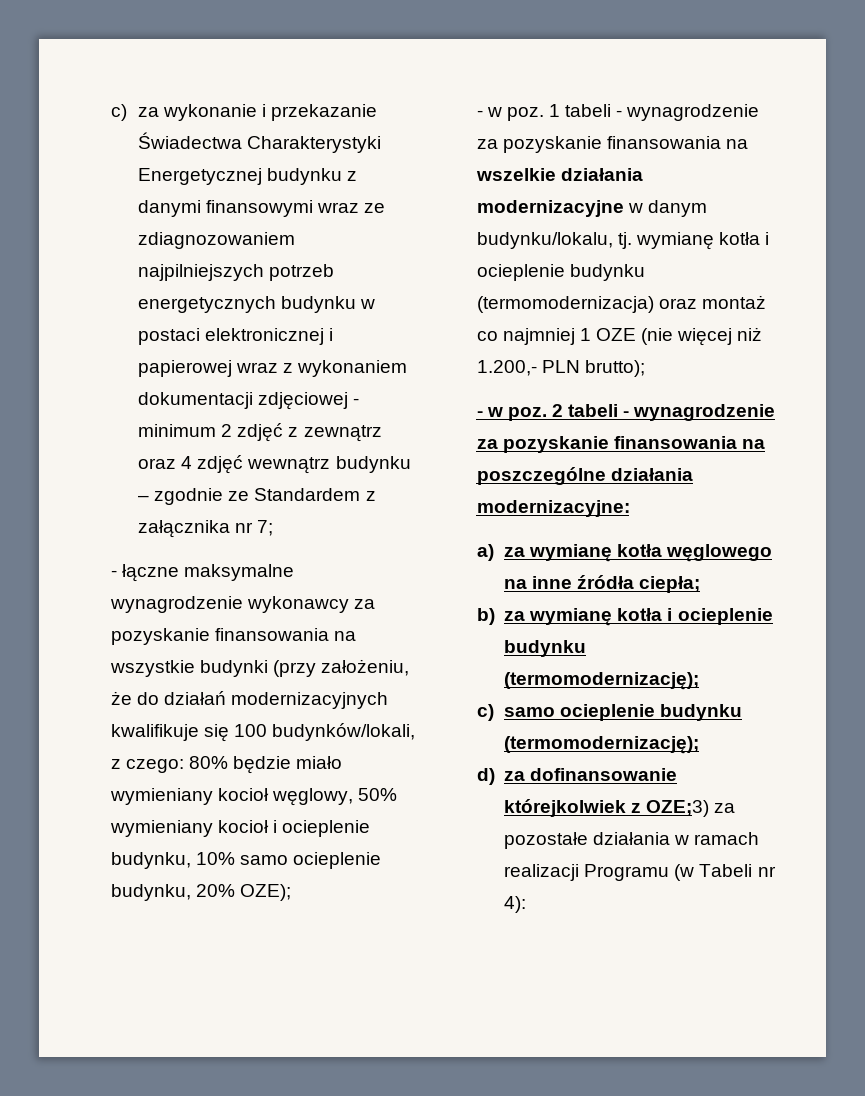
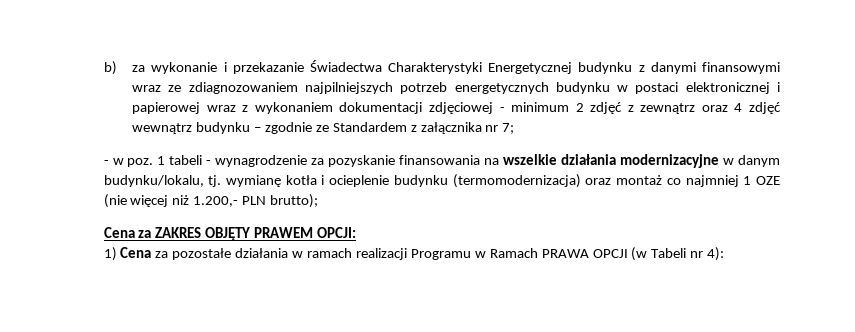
[110,104,127,121] c) -> [103,61,117,75] b)
[110,564,294,582] [109,596,375,613] [110,628,356,645] [109,659,409,677] [110,691,388,709] [110,723,415,742] [110,756,343,774] [109,788,397,806] [109,820,370,837] [110,852,381,869] [110,884,291,901] // - łączne maksymalne wynagrodzenie wykonawcy za pozyskanie finansowania na wszystkie budynki (przy założeniu, że do działań modernizacyjnych kwalifikuje się 100 budynków/lokali, z czego: 80% będzie miało wymieniany kocioł węglowy, 50% wymieniany kocioł i ocieplenie budynku, 10% samo ocieplenie budynku, 20% OZE); -> (515, 128) none
[476,404,776,421] [476,436,765,453] [476,467,693,485] [476,500,630,517] [476,544,773,562] [503,575,701,593] [476,608,773,626] [503,640,586,657] [503,672,699,690] [476,704,743,721] [503,736,699,754] [476,768,678,785] [503,799,710,817] - w poz. 2 tabeli - wynagrodzenie za pozyskanie finansowania na poszczególne działania modernizacyjne: // a) za wymianę kotła węglowego na inne źródła ciepła; // b) za wymianę kotła i ocieplenie budynku (termomodernizację); // c) samo ocieplenie budynku (termomodernizację); // d) za dofinansowanie którejkolwiek z OZE;3) -> [103,227,357,241] [103,247,152,261] Cena za ZAKRES OBJĘTY PRAWEM OPCJI: // 1) Cena
(670, 872) none -> [474,248,628,258] w Ramach PRAWA OPCJI

